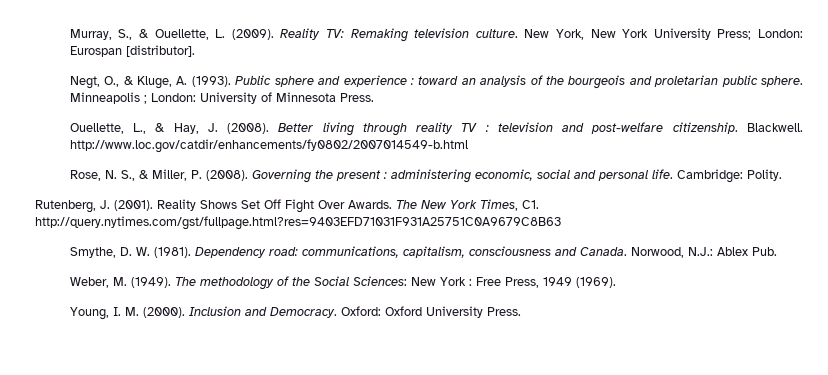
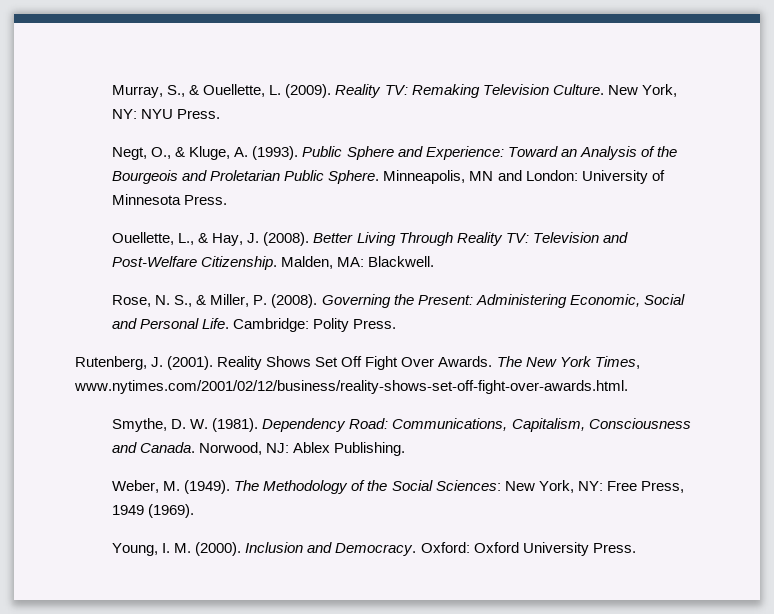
[414,28,804,40] [69,45,195,57] television culture. New York, New York University Press; London: Eurospan [distributor]. -> [482,84,677,97] [112,109,221,119] Television Culture. New York, NY: NYU Press.
[274,75,803,89] [69,92,147,104] sphere and experience : toward an analysis of the bourgeois and proletarian public sphere. Minneapolis ; -> [346,146,677,160] [112,170,522,184] Sphere and Experience: Toward an Analysis of the Bourgeois and Proletarian Public Sphere. Minneapolis, MN and
[322,122,738,136] living through reality TV : television and post-welfare citizenship. -> [356,232,628,246] [112,256,365,270] Living Through Reality TV: Television and Post-Welfare Citizenship. Malden, MA:
[69,139,468,153] http://www.loc.gov/catdir/enhancements/fy0802/2007014549-b.html -> (435, 261) none
[335,169,782,183] present : administering economic, social and personal life. Cambridge: Polity. -> [417,294,685,308] [112,318,397,332] Present: Administering Economic, Social and Personal Life. Cambridge: Polity Press.
[522,200,539,209] [35,216,561,230] C1. http://query.nytimes.com/gst/fullpage.html?res=9403EFD71031F931A25751C0A9679C8B63 -> [74,380,628,394] www.nytimes.com/2001/02/12/business/reality-shows-set-off-fight-over-awards.html.
[268,246,777,258] road: communications, capitalism, consciousness and Canada. Norwood, N.J.: Ablex Pub. -> [349,418,691,432] [112,442,406,456] Road: Communications, Capitalism, Consciousness and Canada. Norwood, NJ: Ablex Publishing.
[199,277,274,290] methodology -> [263,480,349,494] Methodology
[439,277,472,286] York : -> [538,480,603,493] York, NY:

